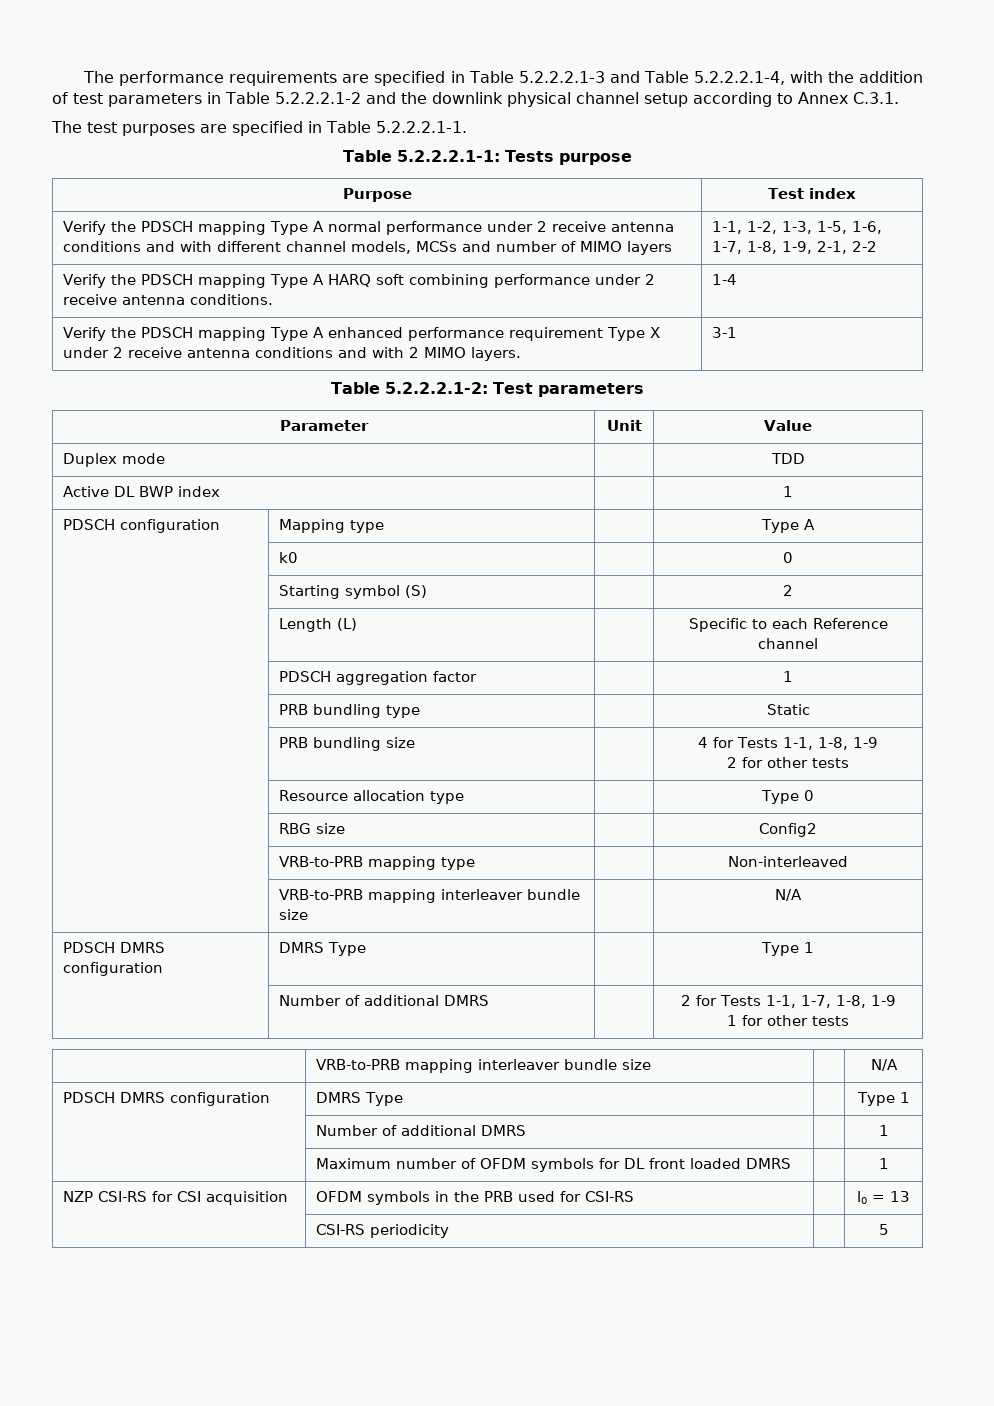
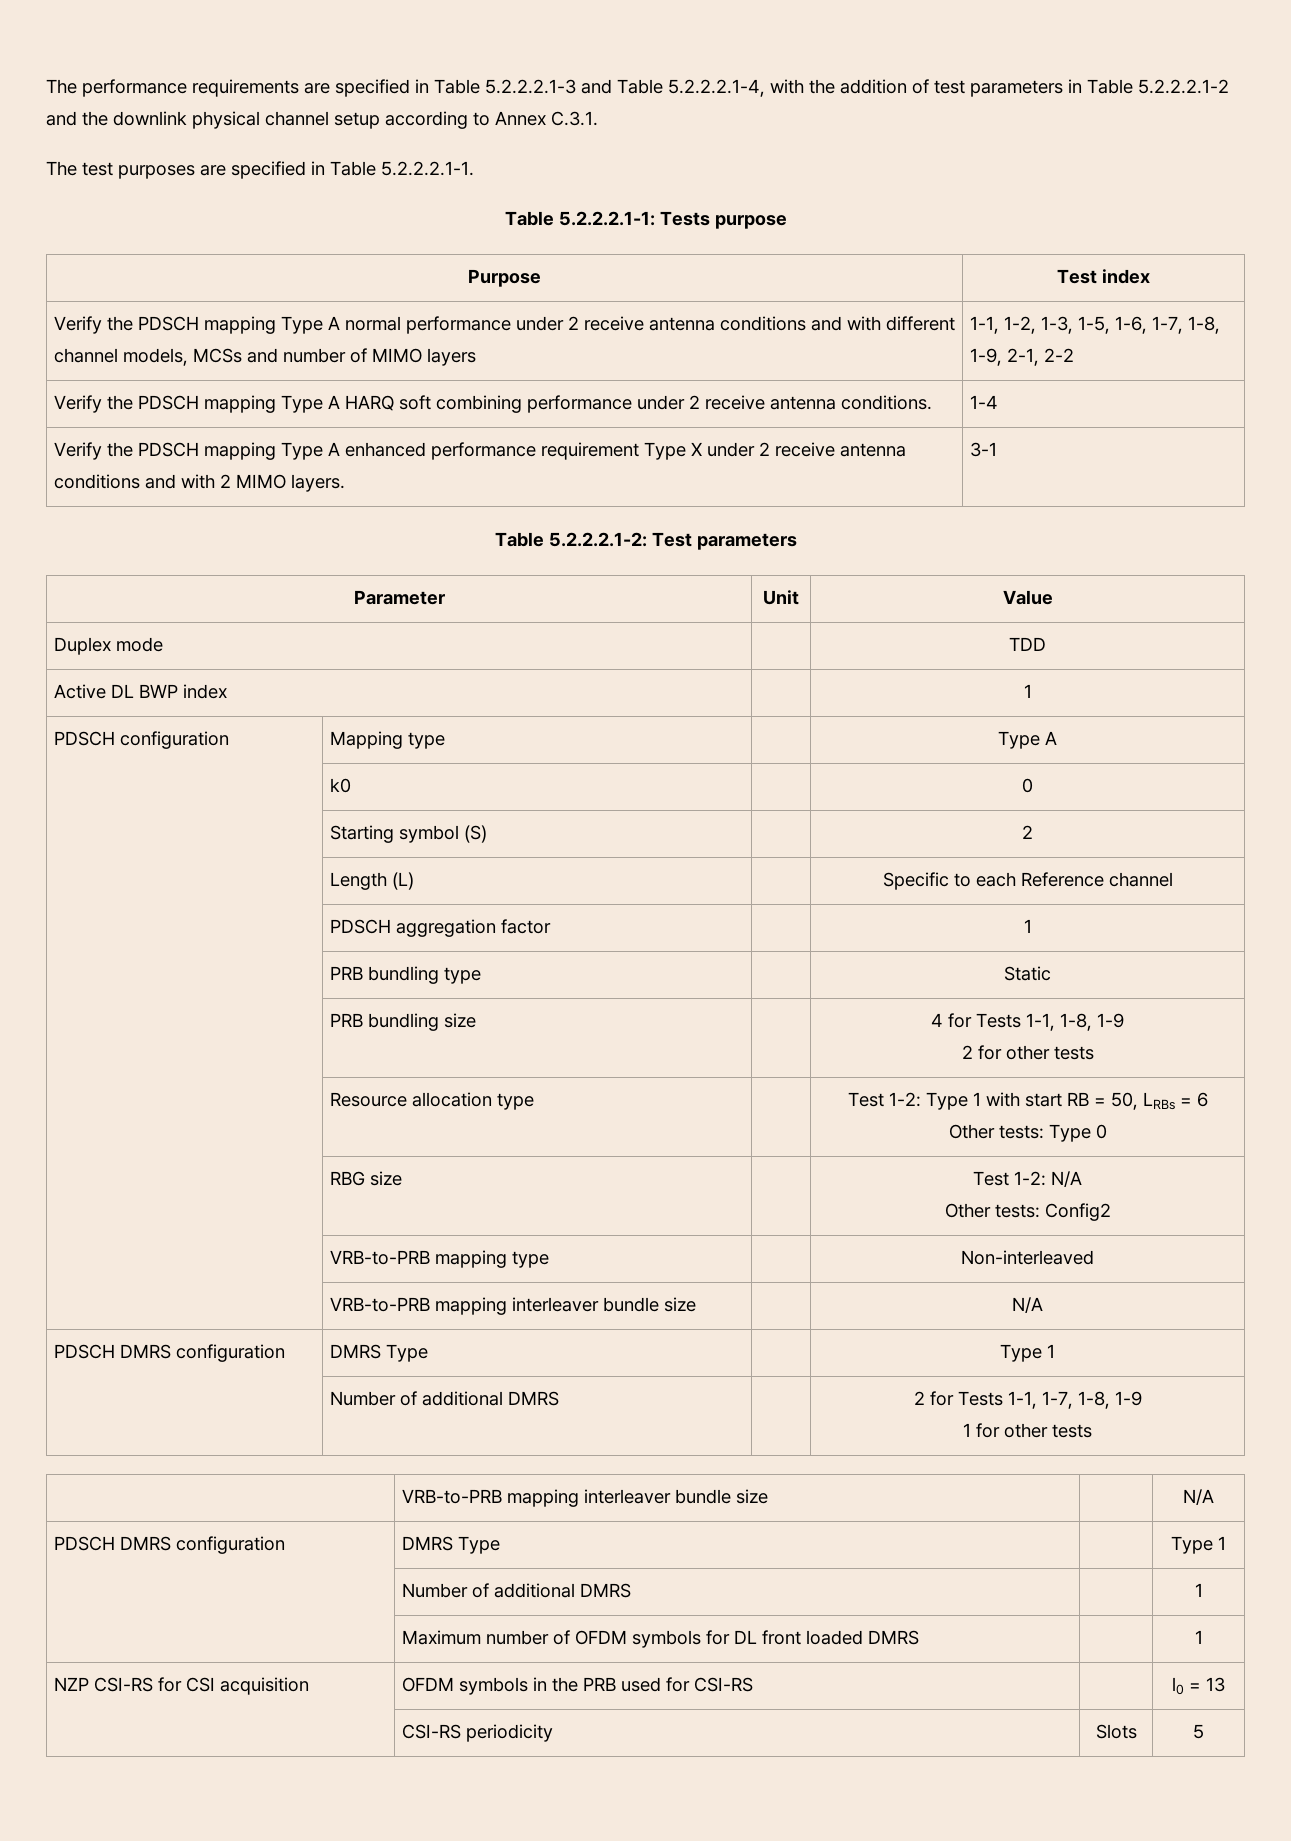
(465, 797) none -> [847,1092,1208,1110] [948,1124,1044,1139] Test 1-2: Type 1 with start RB = 50, LRBs = 6 // Other tests:
(346, 828) none -> [973,1171,1082,1187] [944,1203,1040,1218] Test 1-2: N/A // Other tests:
(450, 1231) none -> [1095,1724,1137,1739] Slots

